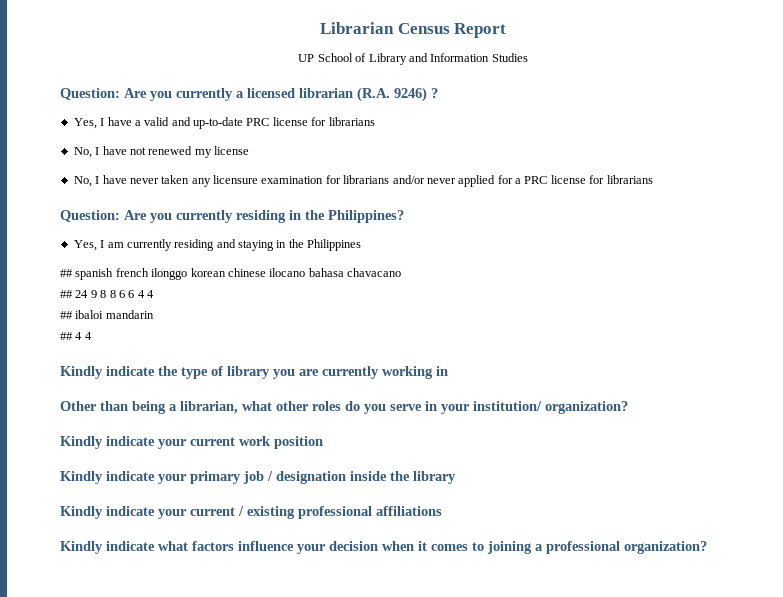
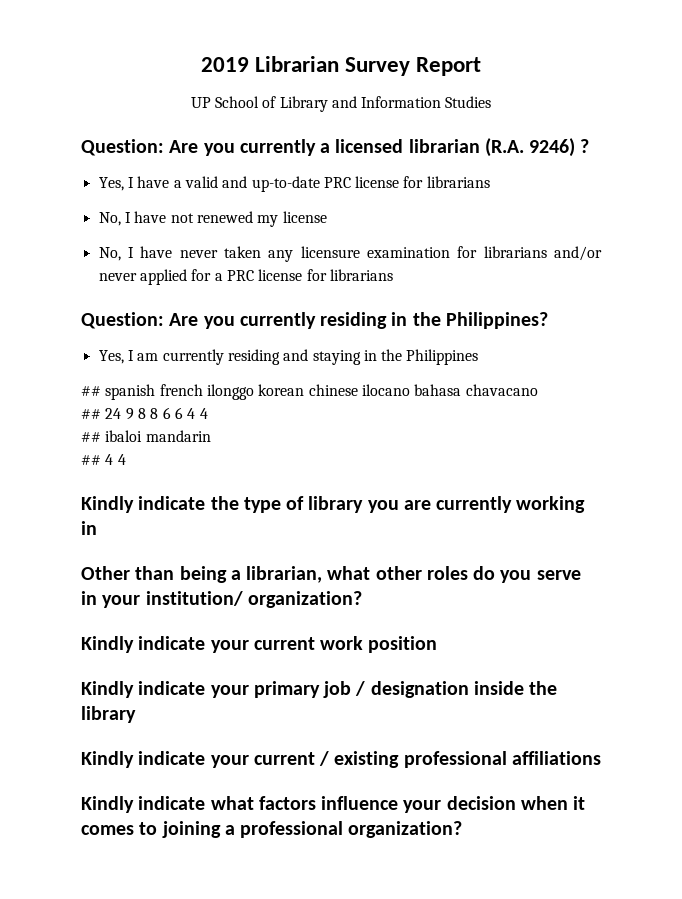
[319,22,450,34] Librarian Census -> [200,56,411,76] 2019 Librarian Survey

